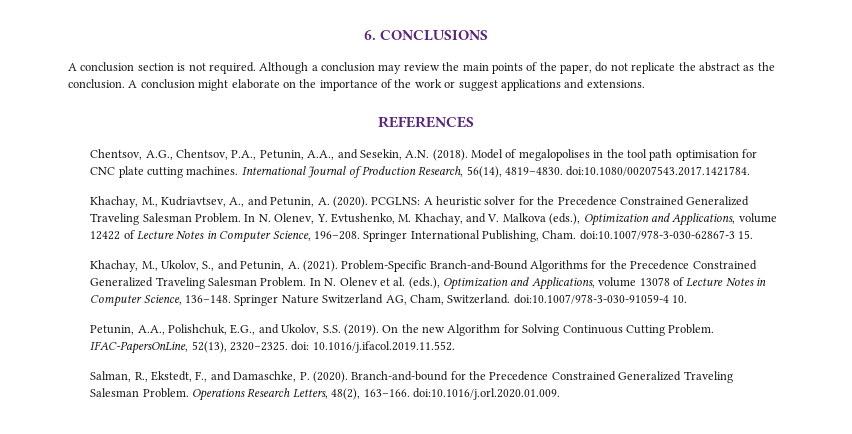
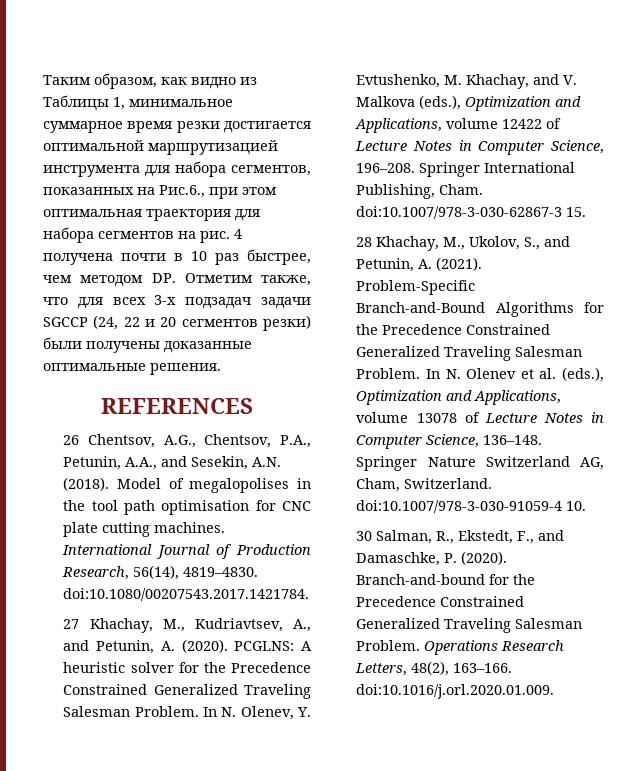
[363,30,489,41] [68,62,775,74] [68,79,645,91] 6. CONCLUSIONS // A conclusion section is not required. Although a conclusion may review the main points of the paper, do not replicate the abstract as the conclusion. A conclusion might elaborate on the importance of the work or suggest applications and extensions. -> [43,73,257,89] [43,95,233,111] [43,121,311,133] [43,140,278,155] [43,161,311,177] [43,185,277,199] [43,209,260,221] [43,227,242,243] [43,249,311,265] [43,273,311,287] [43,295,311,309] [43,315,311,331] [43,337,252,353] [43,363,221,375] Таким образом, как видно из Таблицы 1, минимальное суммарное время резки достигается оптимальной маршрутизацией инструмента для набора сегментов, показанных на Рис.6., при этом оптимальная траектория для набора сегментов на рис. 4 получена почти в 10 раз быстрее, чем методом DP. Отметим также, что для всех 3-х подзадач задачи SGCCP (24, 22 и 20 сегментов резки) были получены доказанные оптимальные решения.
(474, 122) none -> [63,435,80,445] 26
(751, 171) none -> [63,619,80,629] 27
(754, 234) none -> [356,237,373,247] 28
[90,324,715,336] [90,341,455,354] Petunin, A.A., Polishchuk, E.G., and Ukolov, S.S. (2019). On the new Algorithm for Solving Continuous Cutting Problem. IFAC-PapersOnLine, 52(13), 2320–2325. doi: 10.1016/j.ifacol.2019.11.552. // -> [356,531,373,541] 30

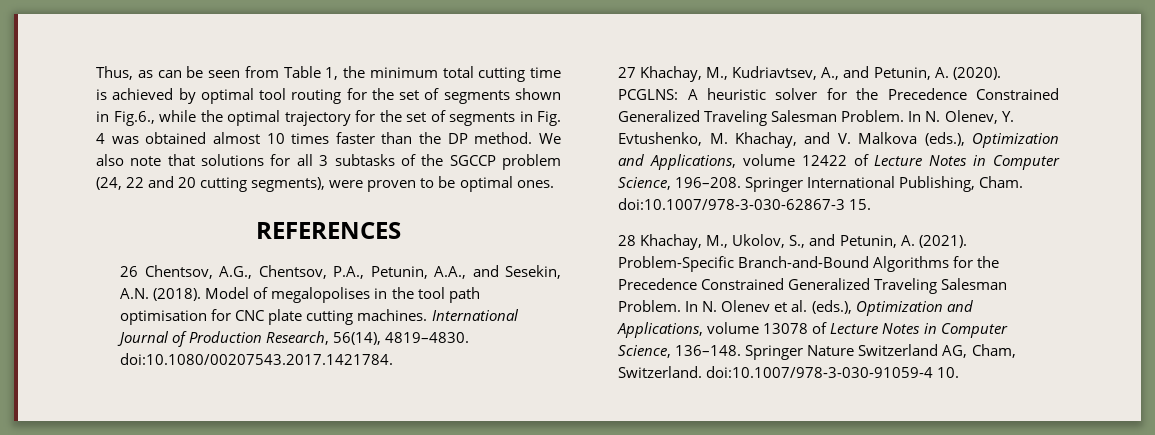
[43,73,257,89] [43,95,233,111] [43,121,311,133] [43,140,278,155] [43,161,311,177] [43,185,277,199] [43,209,260,221] [43,227,242,243] [43,249,311,265] [43,273,311,287] [43,295,311,309] [43,315,311,331] [43,337,252,353] [43,363,221,375] Таким образом, как видно из Таблицы 1, минимальное суммарное время резки достигается оптимальной маршрутизацией инструмента для набора сегментов, показанных на Рис.6., при этом оптимальная траектория для набора сегментов на рис. 4 получена почти в 10 раз быстрее, чем методом DP. Отметим также, что для всех 3-х подзадач задачи SGCCP (24, 22 и 20 сегментов резки) были получены доказанные оптимальные решения. -> [96,66,561,82] [96,88,561,104] [96,110,561,126] [96,132,561,144] [96,154,561,170] [96,176,554,192] Thus, as can be seen from Table 1, the minimum total cutting time is achieved by optimal tool routing for the set of segments shown in Fig.6., while the optimal trajectory for the set of segments in Fig. 4 was obtained almost 10 times faster than the DP method. We also note that solutions for all 3 subtasks of the SGCCP problem (24, 22 and 20 cutting segments), were proven to be optimal ones.
[356,530,565,544] [356,551,508,566] [356,574,536,585] [356,596,525,607] [356,618,583,633] [356,640,565,655] [355,661,513,676] [356,684,555,699] // 30 Salman, R., Ekstedt, F., and Damaschke, P. (2020). Branch-and-bound for the Precedence Constrained Generalized Traveling Salesman Problem. Operations Research Letters, 48(2), 163–166. doi:10.1016/j.orl.2020.01.009. -> (960, 372) none

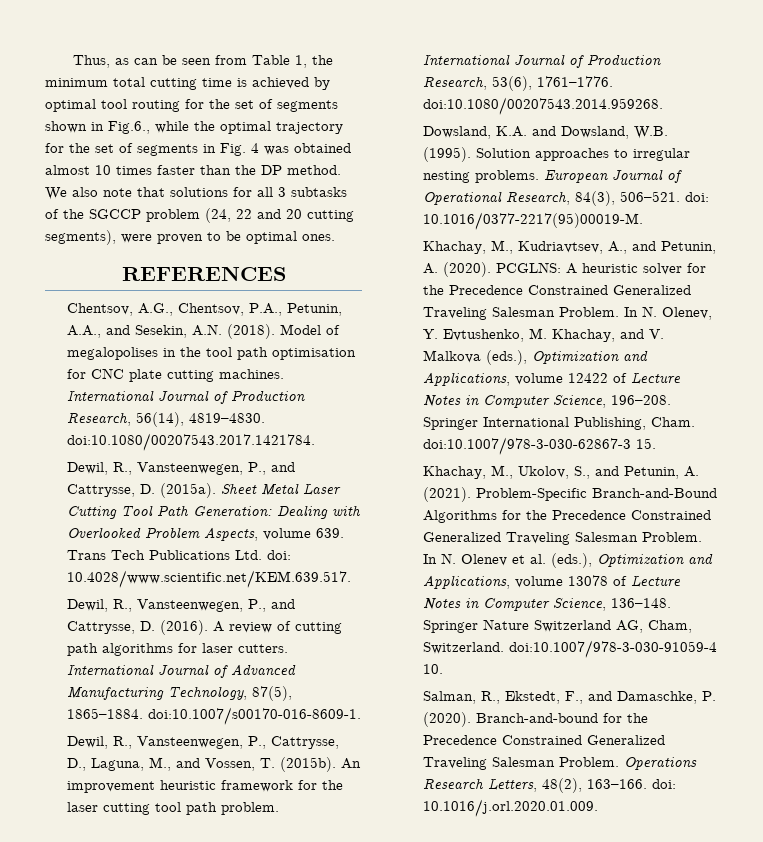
[120,266,139,277] 26 -> (286, 273) none
[618,67,637,78] 27 -> [67,462,296,475] [67,483,342,498] [67,505,362,519] [67,527,345,541] [67,550,292,560] [67,570,352,588] [67,599,296,612] [67,620,343,635] [67,643,289,656] [67,664,297,678] [67,686,293,701] [67,707,362,725] [67,736,340,749] [67,757,362,772] [67,780,344,793] [67,802,280,815] [423,54,662,68] [423,76,614,91] [423,97,664,115] [423,126,669,139] [423,147,691,162] [423,169,683,183] [423,191,710,206] [423,212,644,230] Dewil, R., Vansteenwegen, P., and Cattrysse, D. (2015a). Sheet Metal Laser Cutting Tool Path Generation: Dealing with Overlooked Problem Aspects, volume 639. Trans Tech Publications Ltd. doi: 10.4028/www.scientific.net/KEM.639.517. // Dewil, R., Vansteenwegen, P., and Cattrysse, D. (2016). A review of cutting path algorithms for laser cutters. International Journal of Advanced Manufacturing Technology, 87(5), 1865–1884. doi:10.1007/s00170-016-8609-1. // Dewil, R., Vansteenwegen, P., Cattrysse, D., Laguna, M., and Vossen, T. (2015b). An improvement heuristic framework for the laser cutting tool path problem. International Journal of Production Research, 53(6), 1761–1776. doi:10.1080/00207543.2014.959268. // Dowsland, K.A. and Dowsland, W.B. (1995). Solution approaches to irregular nesting problems. European Journal of Operational Research, 84(3), 506–521. doi: 10.1016/0377-2217(95)00019-M. //
[618,235,637,246] 28 -> (657, 443) none
(960, 372) none -> [423,691,717,704] [423,712,649,727] [423,735,666,745] [423,757,698,770] [423,778,677,793] [423,799,599,817] // Salman, R., Ekstedt, F., and Damaschke, P. (2020). Branch-and-bound for the Precedence Constrained Generalized Traveling Salesman Problem. Operations Research Letters, 48(2), 163–166. doi: 10.1016/j.orl.2020.01.009.

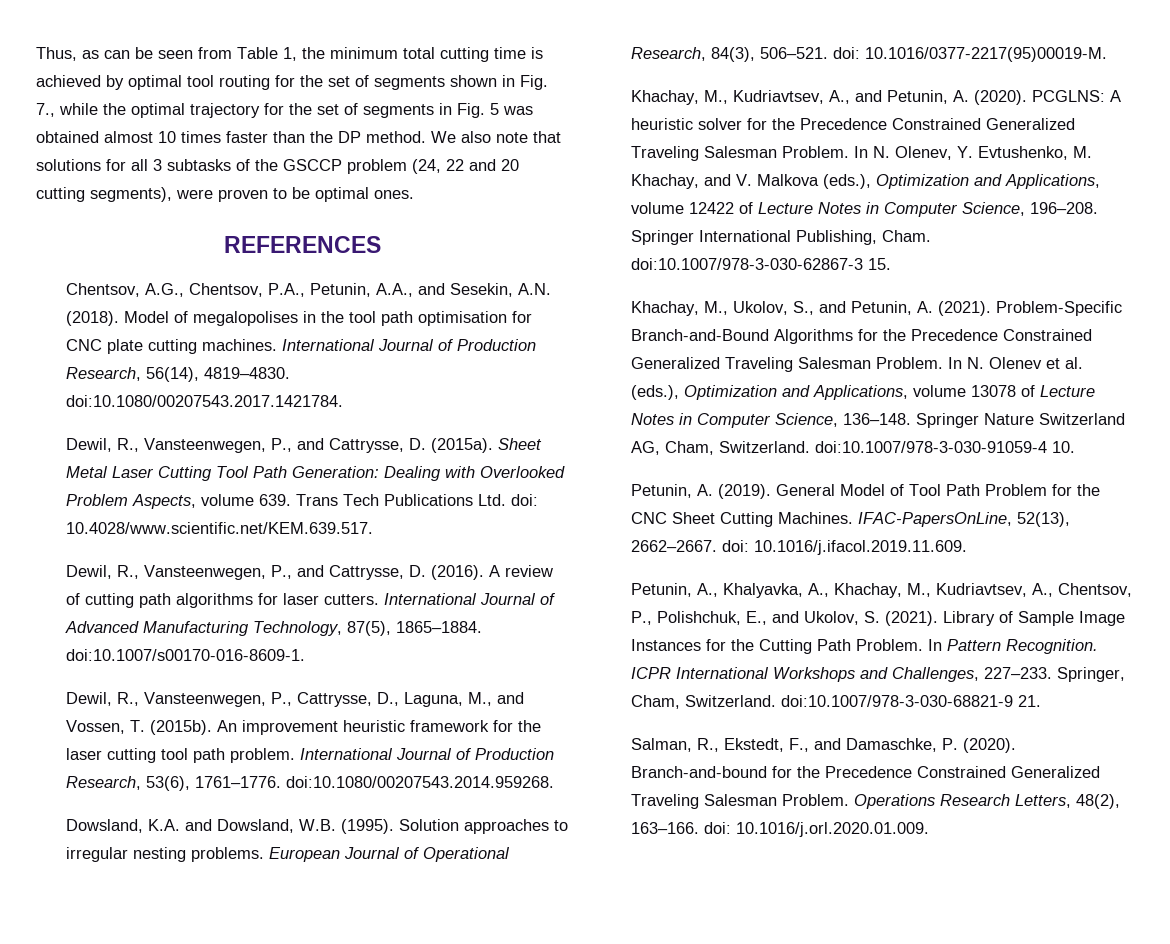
[108,121,150,134] Fig.6., -> [520,75,548,90] [36,103,55,117] Fig. 7.,
[251,143,259,153] 4 -> [490,103,499,115] 5
[89,209,141,219] SGCCP -> [283,159,342,171] GSCCP
(444, 669) none -> [630,484,1100,499] [630,512,1070,527] [630,540,967,555] [630,583,1132,598] [630,611,1125,626] [630,639,1098,654] [630,667,1125,682] [630,695,1041,709] // Petunin, A. (2019). General Model of Tool Path Problem for the CNC Sheet Cutting Machines. IFAC-PapersOnLine, 52(13), 2662–2667. doi: 10.1016/j.ifacol.2019.11.609. // Petunin, A., Khalyavka, A., Khachay, M., Kudriavtsev, A., Chentsov, P., Polishchuk, E., and Ukolov, S. (2021). Library of Sample Image Instances for the Cutting Path Problem. In Pattern Recognition. ICPR International Workshops and Challenges, 227–233. Springer, Cham, Switzerland. doi:10.1007/978-3-030-68821-9 21.

